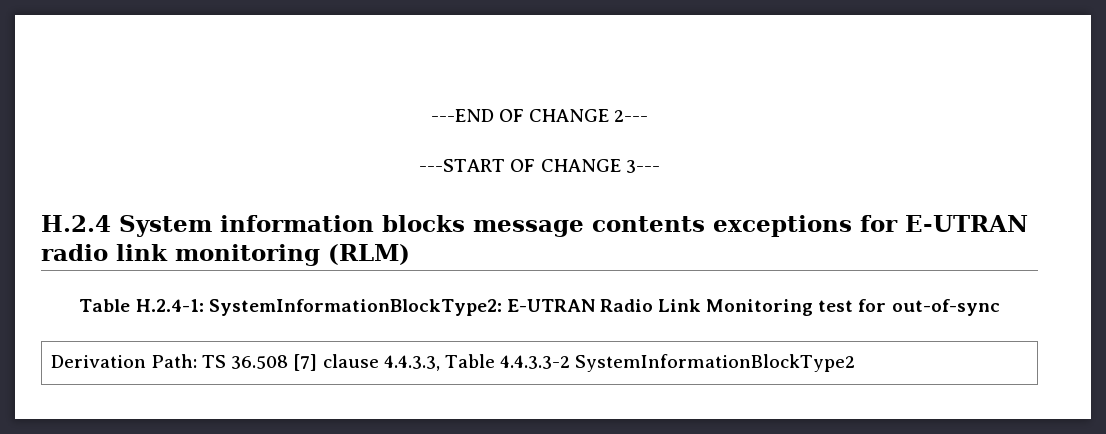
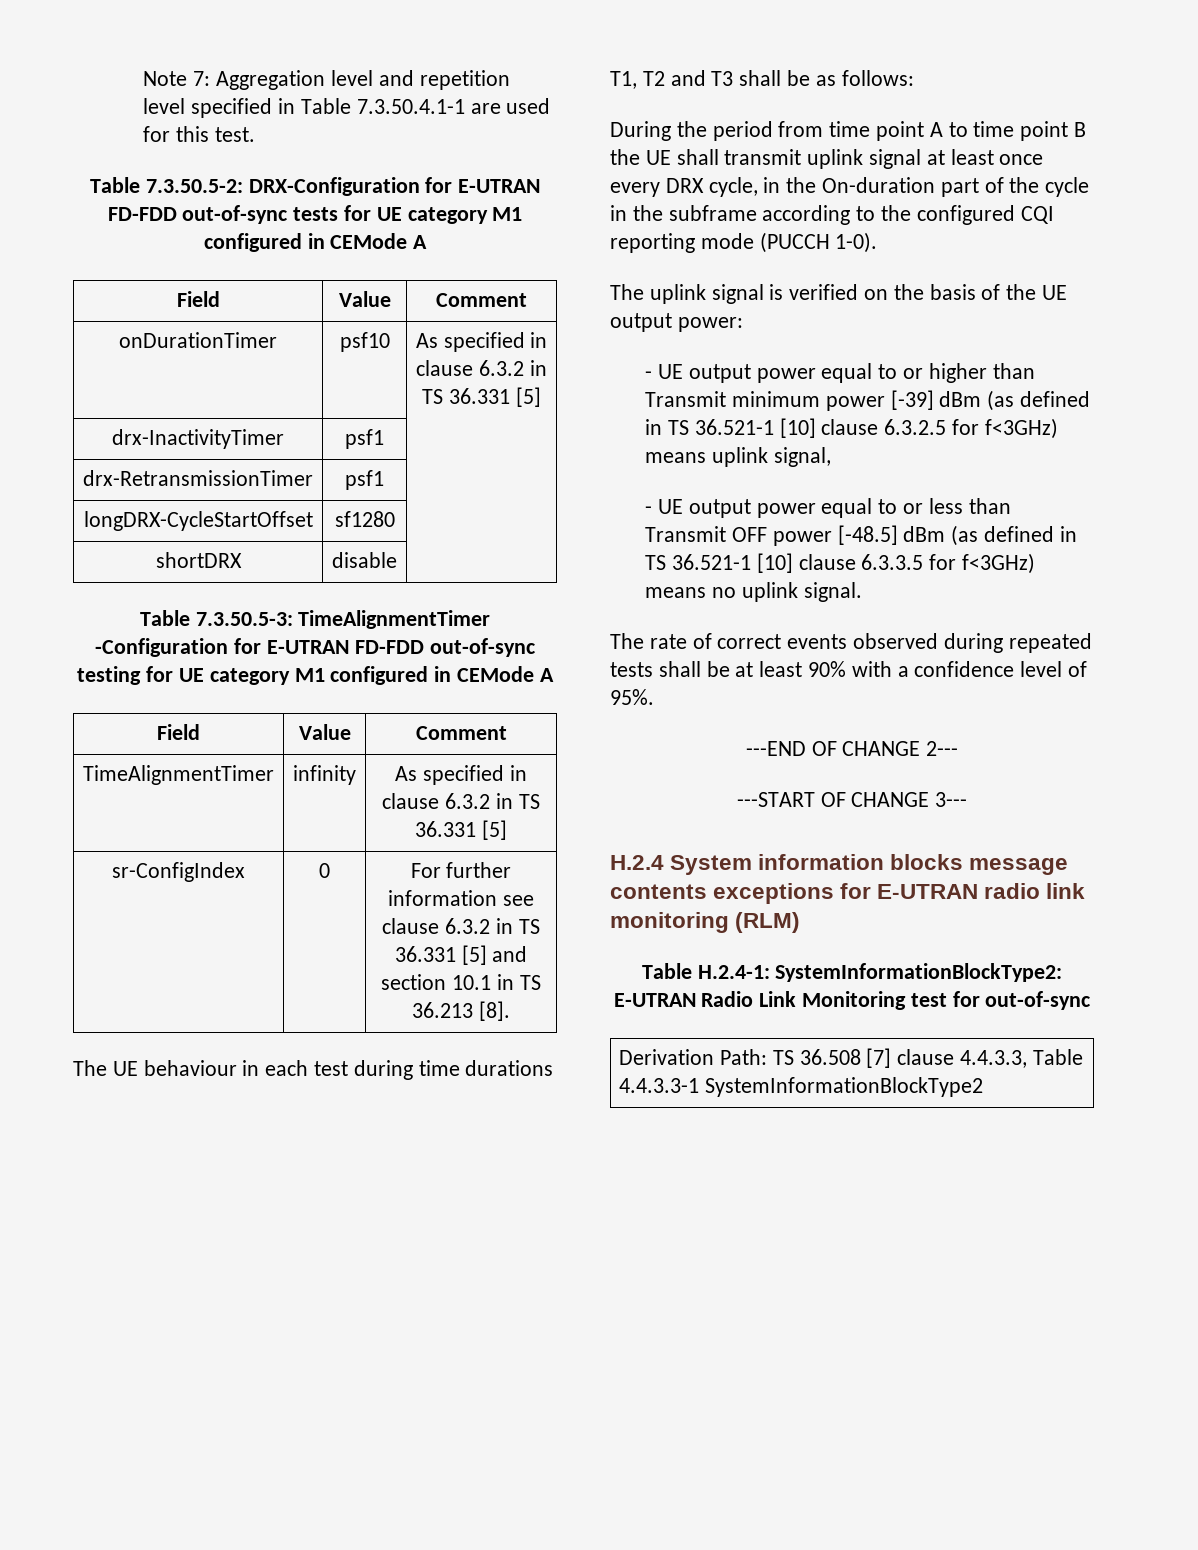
(430, 115) none -> [143,70,510,90] [143,98,551,118] [143,126,256,142] [89,177,541,196] [107,205,523,224] [203,233,428,252] [176,291,220,307] [338,291,391,307] [436,293,527,307] [119,332,277,348] [339,332,390,352] [415,332,548,352] [416,360,547,376] [422,387,541,407] [112,429,284,449] [345,429,384,449] [83,470,313,486] [345,470,384,490] [83,511,313,531] [334,511,395,527] [155,552,242,568] [332,552,397,568] [139,610,491,629] [95,638,535,657] [77,666,554,685] [157,724,200,740] [298,724,351,740] [415,726,507,740] [83,765,274,785] [293,765,356,785] [395,765,527,785] [382,793,540,809] [415,820,507,840] [112,862,245,882] [319,863,330,878] [410,862,512,878] [388,890,534,906] [382,918,540,934] [394,945,528,965] [381,974,541,990] [412,1001,510,1021] [73,1060,554,1080] [610,70,914,89] [610,121,1087,141] [610,149,1044,169] [610,177,1090,197] [610,205,1054,225] [610,232,878,253] [610,284,1068,304] [610,313,743,332] [645,363,1035,383] [645,390,1091,411] [645,418,1058,439] [645,447,831,467] [645,498,1011,518] [645,525,1077,546] [645,553,1036,574] [645,582,862,602] [610,633,1092,653] [610,661,1088,677] [610,689,654,705] Note 7: Aggregation level and repetition level specified in Table 7.3.50.4.1-1 are used for this test. // Table 7.3.50.5-2: DRX-Configuration for E-UTRAN FD-FDD out-of-sync tests for UE category M1 configured in CEMode A // Field | Value | Comment // onDurationTimer | psf10 | As specified in clause 6.3.2 in TS 36.331 [5] // drx-InactivityTimer | psf1 | // drx-RetransmissionTimer | psf1 | // longDRX-CycleStartOffset | sf1280 | // shortDRX | disable | // Table 7.3.50.5-3: TimeAlignmentTimer -Configuration for E-UTRAN FD-FDD out-of-sync testing for UE category M1 configured in CEMode A // Field | Value | Comment // TimeAlignmentTimer | infinity | As specified in clause 6.3.2 in TS 36.331 [5] // sr-ConfigIndex | 0 | For further information see clause 6.3.2 in TS 36.331 [5] and section 10.1 in TS 36.213 [8]. // The UE behaviour in each test during time durations T1, T2 and T3 shall be as follows: // During the period from time point A to time point B the UE shall transmit uplink signal at least once every DRX cycle, in the On-duration part of the cycle in the subframe according to the configured CQI reporting mode (PUCCH 1-0). // The uplink signal is verified on the basis of the UE output power: // - UE output power equal to or higher than Transmit minimum power [-39] dBm (as defined in TS 36.521-1 [10] clause 6.3.2.5 for f<3GHz) means uplink signal, // - UE output power equal to or less than Transmit OFF power [-48.5] dBm (as defined in TS 36.521-1 [10] clause 6.3.3.5 for f<3GHz) means no uplink signal. // The rate of correct events observed during repeated tests shall be at least 90% with a confidence level of 95%. //
[499,355,570,369] 4.4.3.3-2 -> [619,1078,700,1093] 4.4.3.3-1

